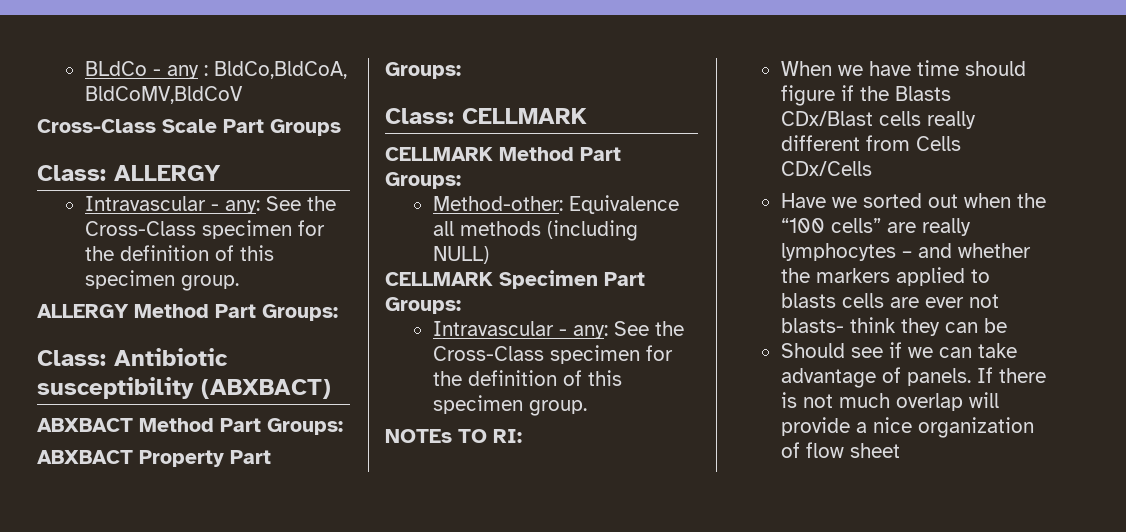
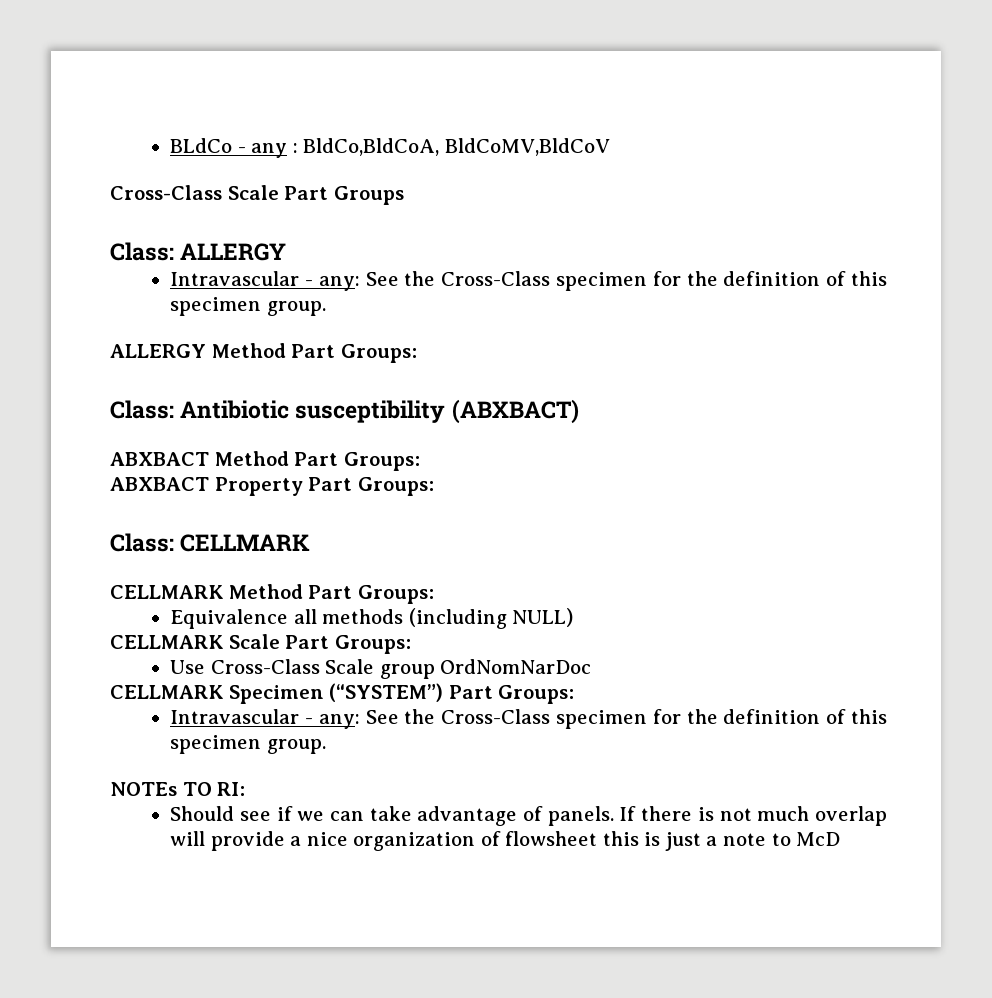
[432,196,563,211] Method-other: -> (434, 594) none
(489, 255) none -> [110,634,411,654] [170,659,592,679] // CELLMARK Scale Part Groups: // Use Cross-Class Scale group OrdNomNarDoc
(598, 279) none -> [329,683,444,702] (“SYSTEM”)
[780,60,1026,76] [780,85,951,106] [780,111,976,129] [780,135,961,151] [780,161,872,176] [780,193,1046,208] [780,218,971,236] [780,243,1031,261] [780,267,990,286] [780,293,999,308] [780,317,1007,336] // When we have time should figure if the Blasts CDx/Blast cells really different from Cells CDx/Cells // Have we sorted out when the “100 cells” are really lymphocytes – and whether the markers applied to blasts cells are ever not blasts- think they can be -> (246, 789) none
[805,442,900,458] flow sheet -> [505,831,841,851] flowsheet this is just a note to McD

